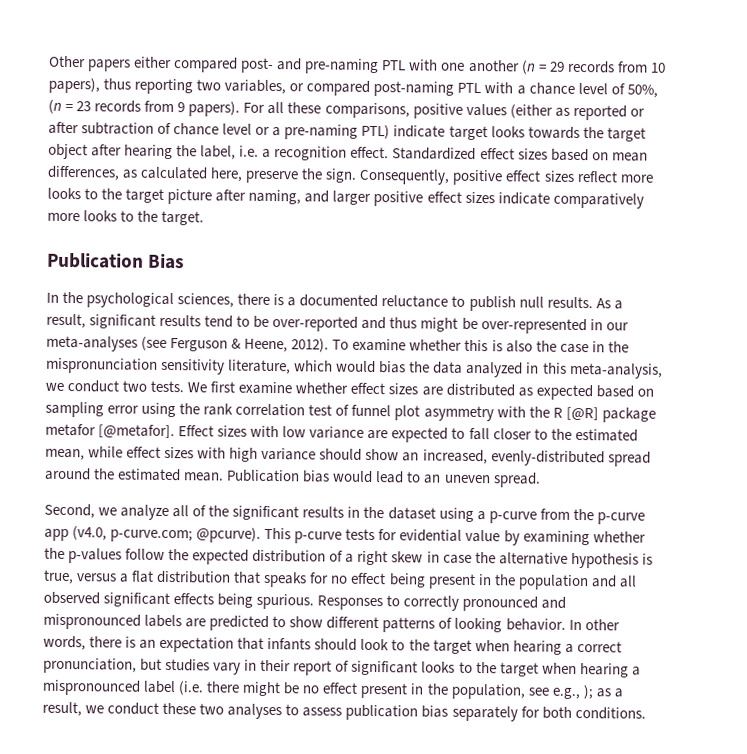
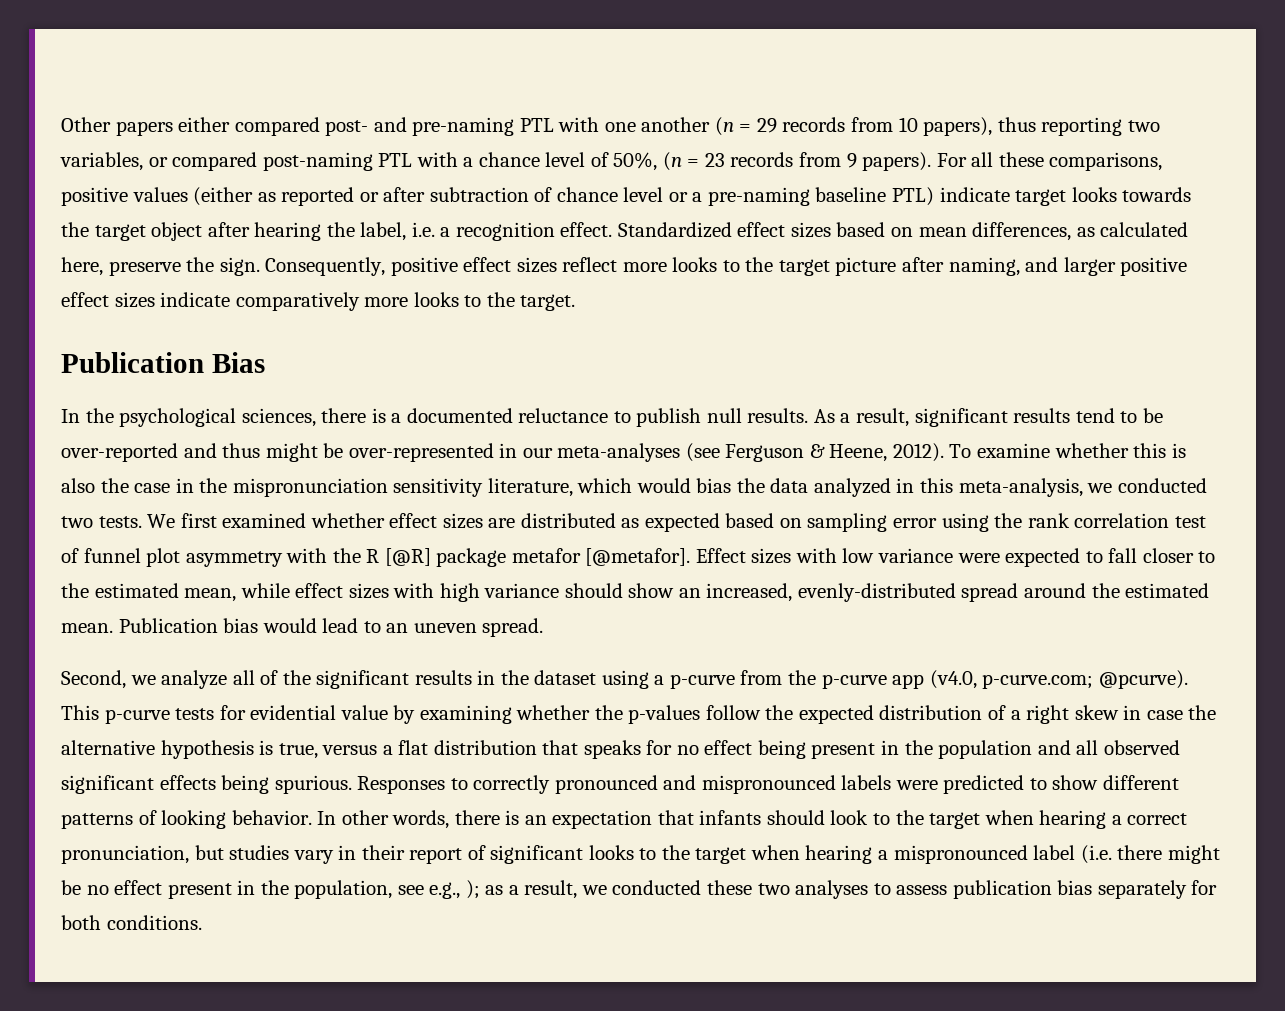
(359, 132) none -> [815,187,887,202] baseline
[67,380,120,393] conduct -> [1117,478,1207,493] conducted
[238,381,293,395] examine -> [222,513,307,528] examined
[367,429,389,440] are -> [957,553,1000,563] were
[185,618,207,628] are -> [895,780,938,790] were
[107,702,160,715] conduct -> [612,880,702,895] conducted

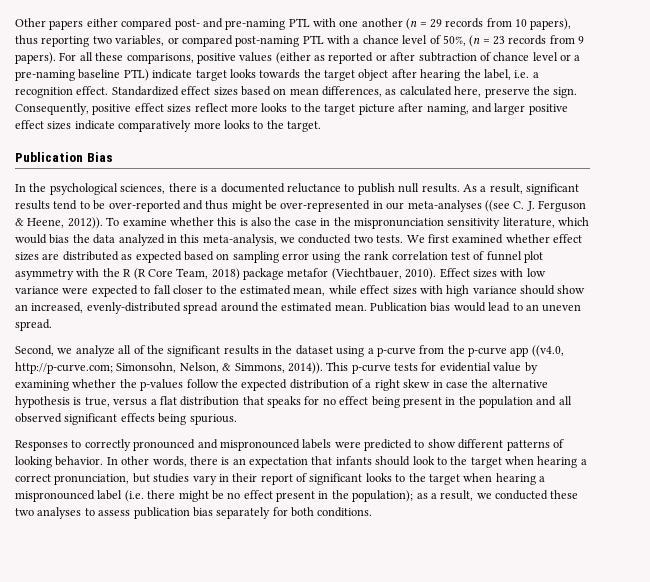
[685,443,720,462] (see -> [484,200,535,212] ((see C. J.
[892,443,944,462] 2012). -> [67,217,103,229] 2012)).
[384,548,691,567] [@R] package metafor [@metafor]. -> [133,268,437,280] (R Core Team, 2018) package metafor (Viechtbauer, 2010).
[929,670,1188,689] (v4.0, p-curve.com; @pcurve). -> [531,345,564,357] [15,362,323,374] ((v4.0, http://p-curve.com; Simonsohn, Nelson, & Simmons, 2014)).
(352, 784) none -> (237, 419) //
[294,880,480,899] population, see e.g., ); -> [352,490,414,502] population);

